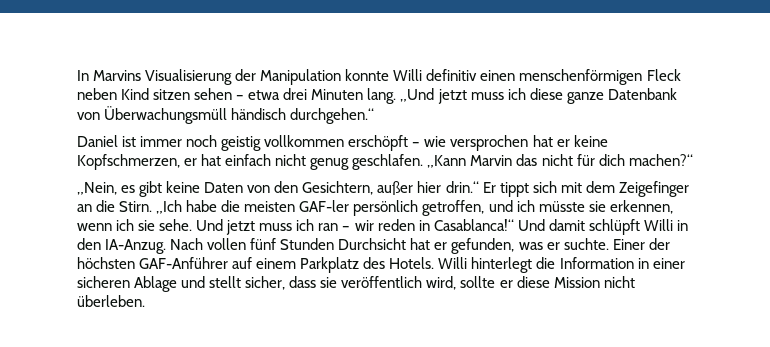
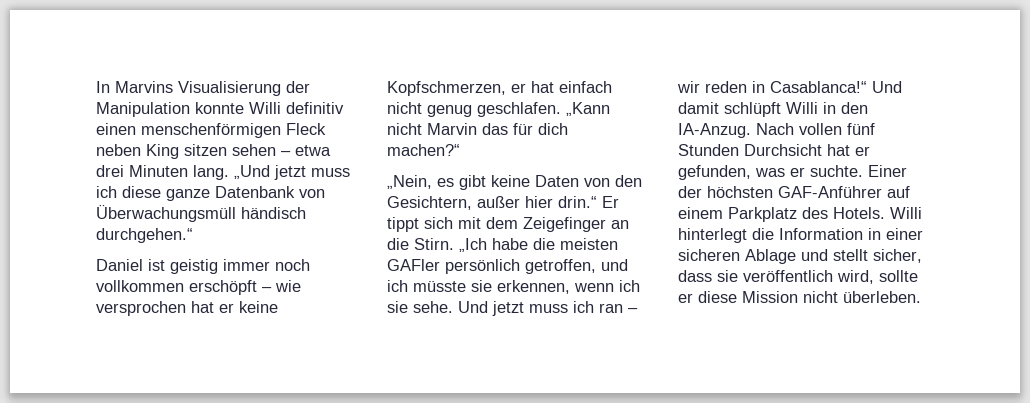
[121,88,150,100] Kind -> [146,144,179,159] King
(137, 141) none -> [170,259,218,274] geistig
[221,136,262,151] geistig -> (310, 265) none
(467, 161) none -> [387,123,422,135] nicht
[541,154,573,166] nicht -> (508, 129) none
[299,200,350,212] GAF-ler -> [387,259,440,271] GAFler

